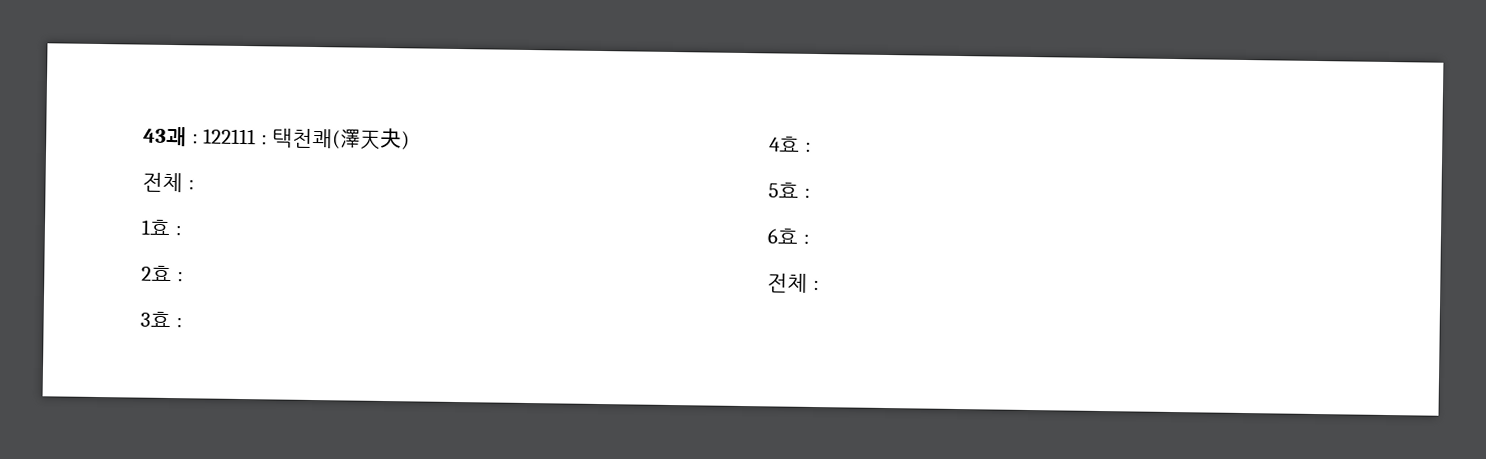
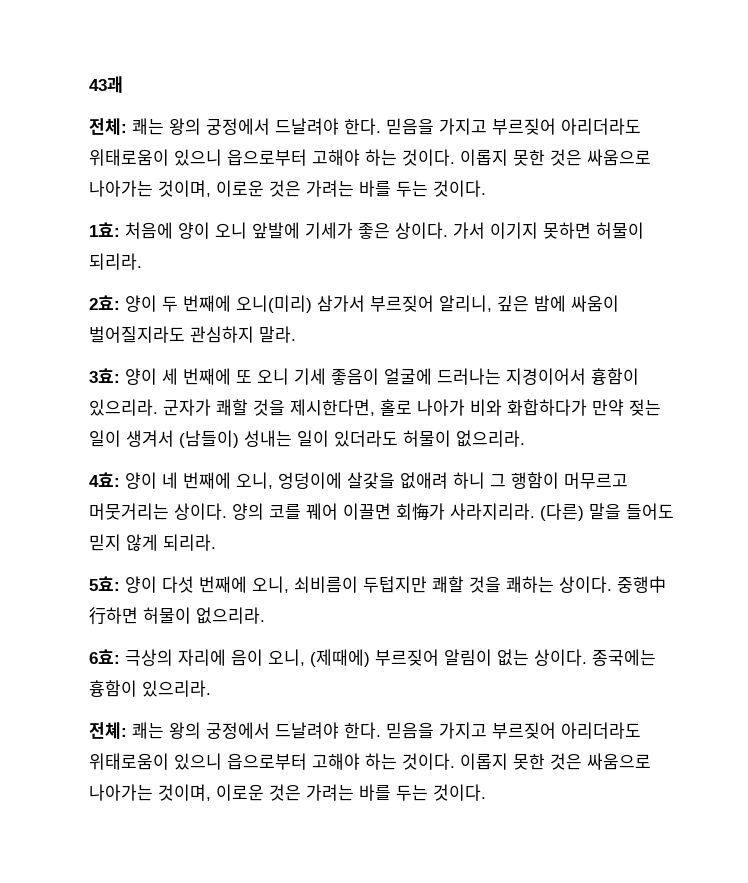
[191,127,411,151] [142,172,195,193] [141,219,183,236] [141,265,184,282] [140,311,183,328] [769,136,812,152] [768,182,811,198] [767,228,810,244] [767,273,820,293] : 122111 : 택천쾌(澤天夬) // 전체 : // 1효 : // 2효 : // 3효 : // 4효 : // 5효 : // 6효 : // 전체 : -> [89,118,641,135] [89,149,651,166] [89,180,486,197] [89,222,644,239] [89,253,142,270] [89,295,619,313] [89,326,296,343] [89,368,639,385] [89,399,661,416] [89,430,525,448] [89,472,628,489] [89,503,674,521] [89,534,216,551] [89,576,666,593] [89,607,265,625] [89,649,656,667] [89,680,211,697] [89,722,641,739] [89,753,651,770] [89,784,486,801] // 전체: 쾌는 왕의 궁정에서 드날려야 한다. 믿음을 가지고 부르짖어 아리더라도 위태로움이 있으니 읍으로부터 고해야 하는 것이다. 이롭지 못한 것은 싸움으로 나아가는 것이며, 이로운 것은 가려는 바를 두는 것이다. // 1효: 처음에 양이 오니 앞발에 기세가 좋은 상이다. 가서 이기지 못하면 허물이 되리라. // 2효: 양이 두 번째에 오니(미리) 삼가서 부르짖어 알리니, 깊은 밤에 싸움이 벌어질지라도 관심하지 말라. // 3효: 양이 세 번째에 또 오니 기세 좋음이 얼굴에 드러나는 지경이어서 흉함이 있으리라. 군자가 쾌할 것을 제시한다면, 홀로 나아가 비와 화합하다가 만약 젖는 일이 생겨서 (남들이) 성내는 일이 있더라도 허물이 없으리라. // 4효: 양이 네 번째에 오니, 엉덩이에 살갗을 없애려 하니 그 행함이 머무르고 머뭇거리는 상이다. 양의 코를 꿰어 이끌면 회悔가 사라지리라. (다른) 말을 들어도 믿지 않게 되리라. // 5효: 양이 다섯 번째에 오니, 쇠비름이 두텁지만 쾌할 것을 쾌하는 상이다. 중행中行하면 허물이 없으리라. // 6효: 극상의 자리에 음이 오니, (제때에) 부르짖어 알림이 없는 상이다. 종국에는 흉함이 있으리라. // 전쳬: 쾌는 왕의 궁정에서 드날려야 한다. 믿음을 가지고 부르짖어 아리더라도 위태로움이 있으니 읍으로부터 고해야 하는 것이다. 이롭지 못한 것은 싸움으로 나아가는 것이며, 이로운 것은 가려는 바를 두는 것이다.

